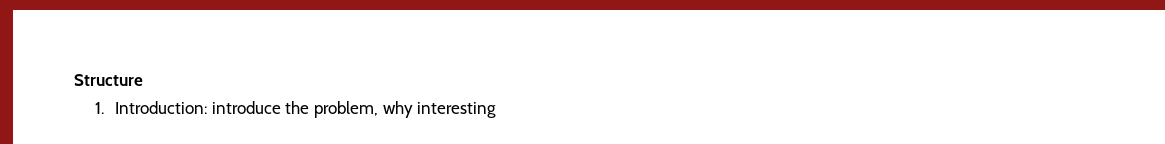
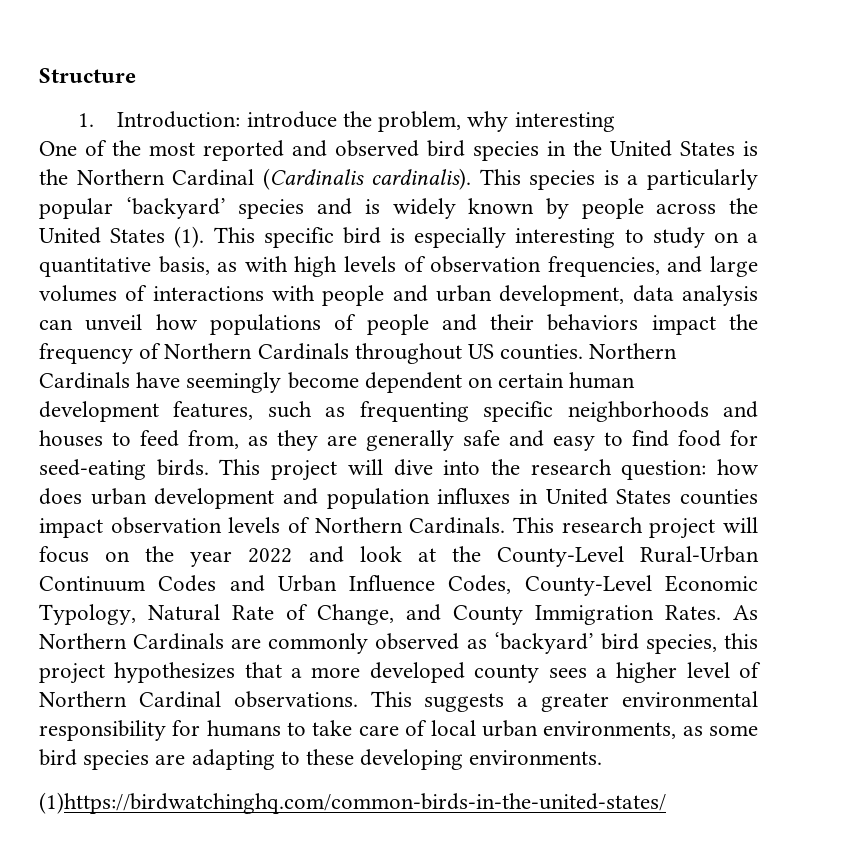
(497, 110) none -> [39,140,758,161] [39,168,758,190] [39,197,758,219] [39,226,758,248] [39,256,759,277] [39,285,758,306] [39,314,758,335] [39,343,678,364] [39,372,636,393] [39,401,758,422] [39,430,758,451] [39,459,759,481] [39,488,758,509] [39,517,758,539] [39,546,760,567] [39,575,758,596] [39,604,758,625] [39,632,758,654] [39,662,762,684] [39,691,758,712] [39,720,758,741] [39,749,603,770] [39,792,666,814] // One of the most reported and observed bird species in the United States is the Northern Cardinal (Cardinalis cardinalis). This species is a particularly popular ‘backyard’ species and is widely known by people across the United States (1). This specific bird is especially interesting to study on a quantitative basis, as with high levels of observation frequencies, and large volumes of interactions with people and urban development, data analysis can unveil how populations of people and their behaviors impact the frequency of Northern Cardinals throughout US counties. Northern Cardinals have seemingly become dependent on certain human development features, such as frequenting specific neighborhoods and houses to feed from, as they are generally safe and easy to find food for seed-eating birds. This project will dive into the research question: how does urban development and population influxes in United States counties impact observation levels of Northern Cardinals. This research project will focus on the year 2022 and look at the County-Level Rural-Urban Continuum Codes and Urban Influence Codes, County-Level Economic Typology, Natural Rate of Change, and County Immigration Rates. As Northern Cardinals are commonly observed as ‘backyard’ bird species, this project hypothesizes that a more developed county sees a higher level of Northern Cardinal observations. This suggests a greater environmental responsibility for humans to take care of local urban environments, as some bird species are adapting to these developing environments. // (1)https://birdwatchinghq.com/common-birds-in-the-united-states/

